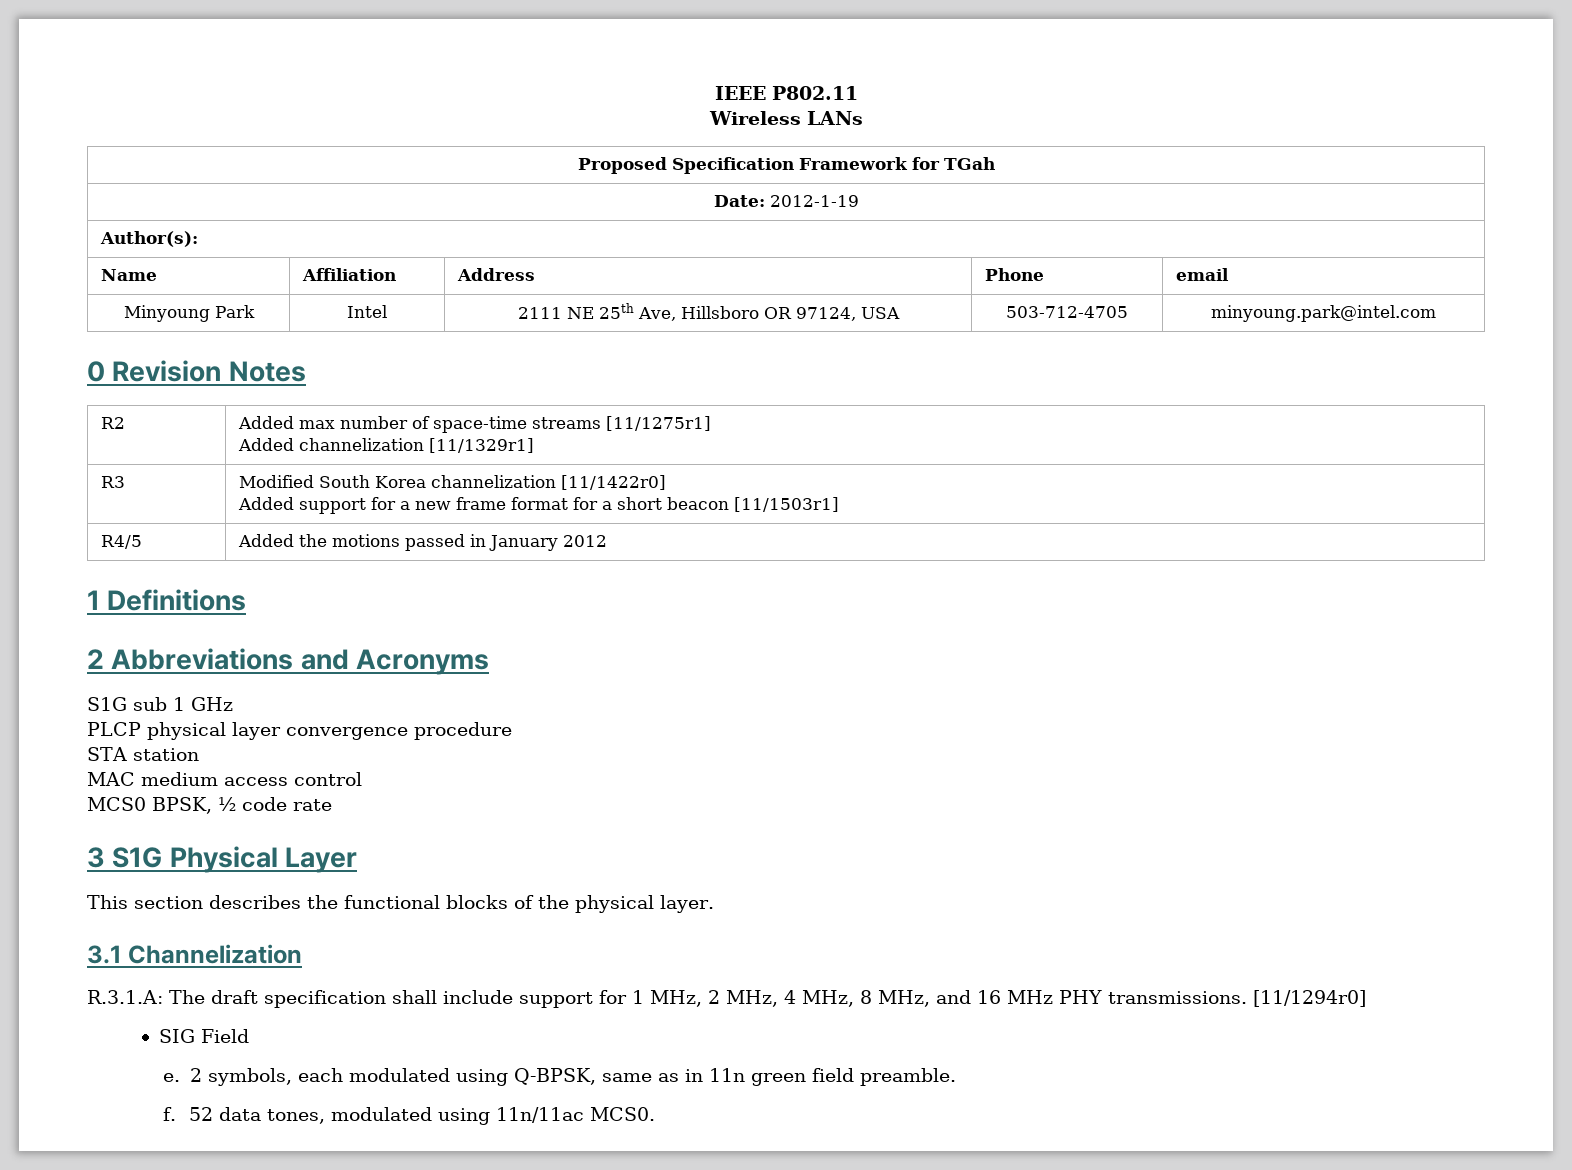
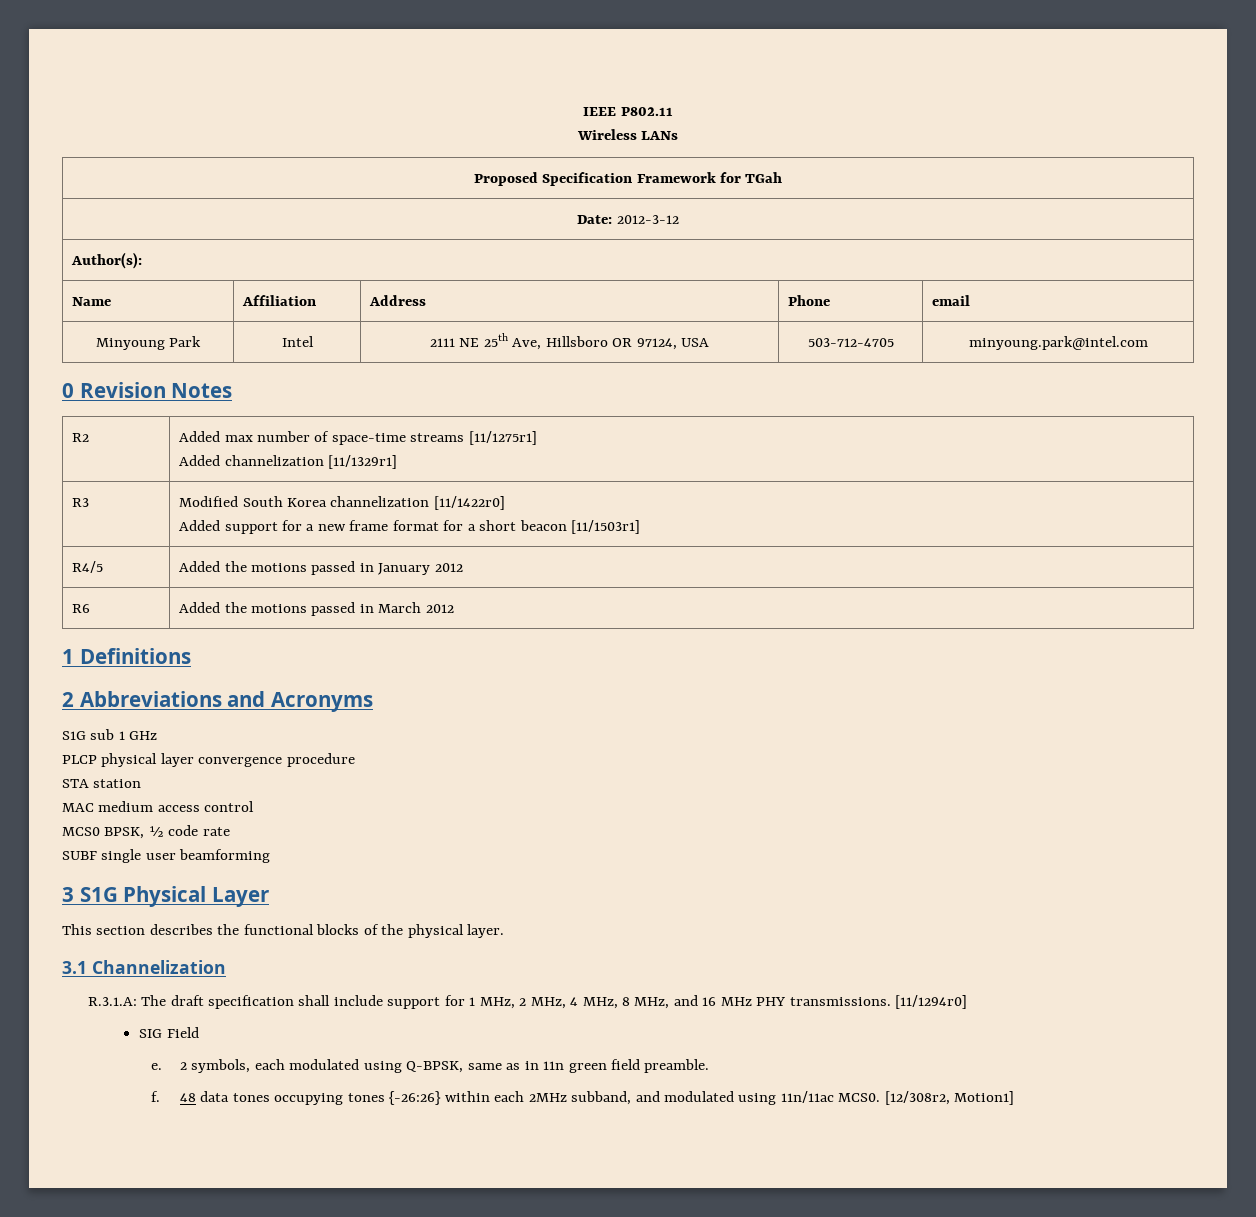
[769,195,859,207] 2012-1-19 -> [616,215,679,224] 2012-3-12
(608, 541) none -> [72,604,91,613] [179,602,454,616] // R6 | Added the motions passed in March 2012
(332, 805) none -> [62,849,271,863] // SUBF single user beamforming
[188,1107,325,1124] 52 data tones, -> [180,1091,660,1105] 48 data tones occupying tones {-26:26} within each 2MHz subband, and
(655, 1114) none -> [884,1091,1015,1105] [12/308r2, Motion1]

